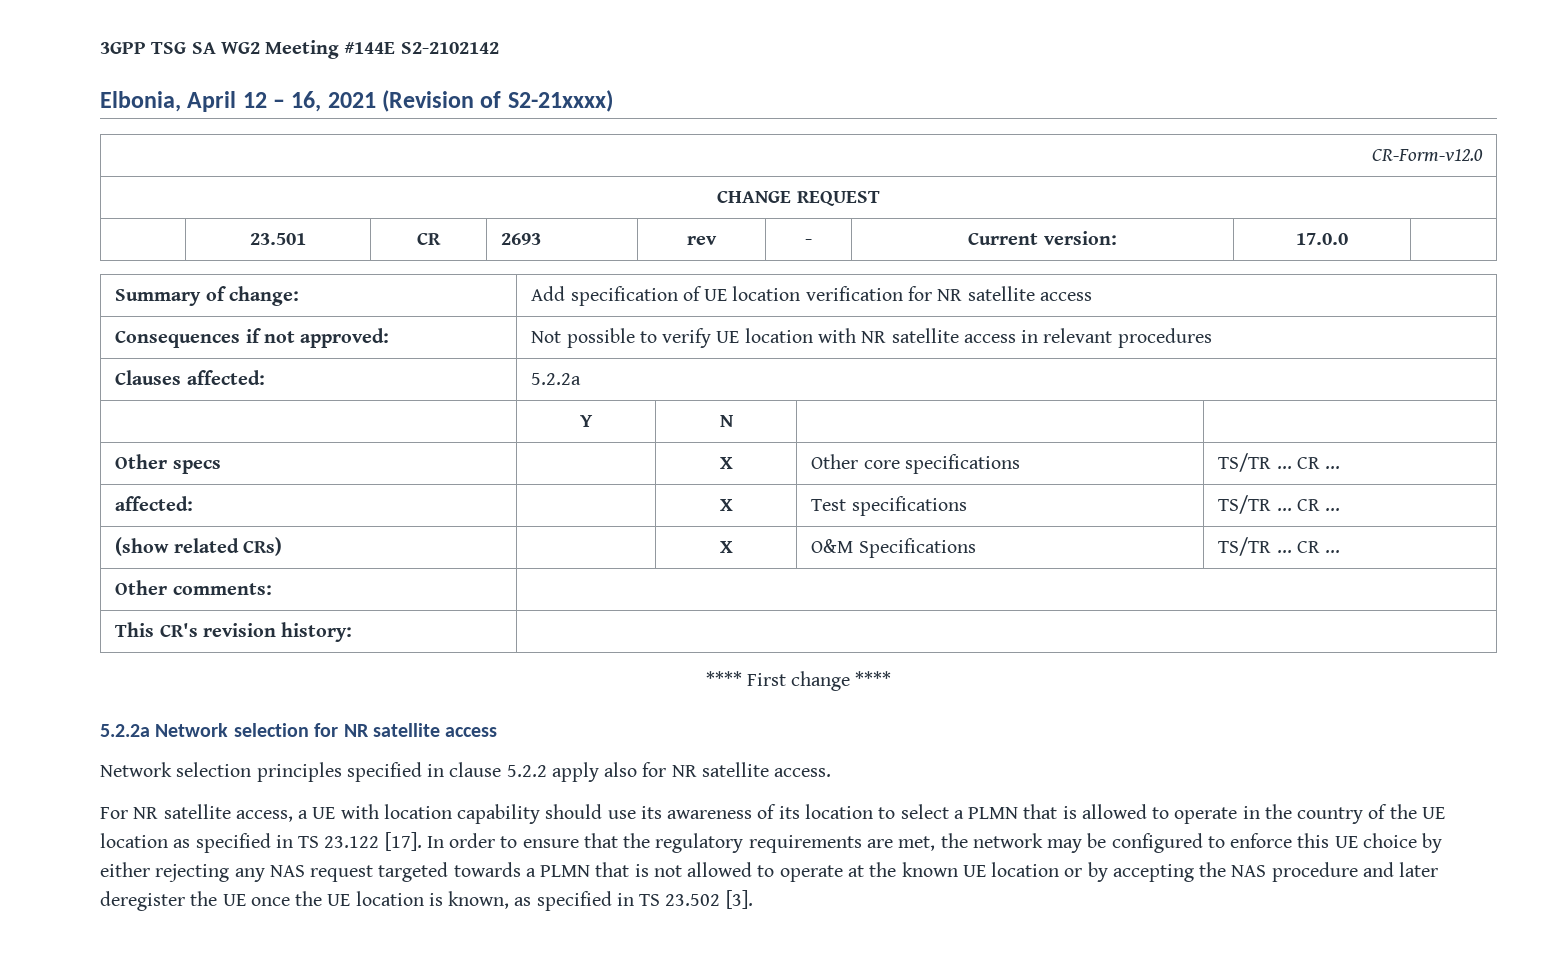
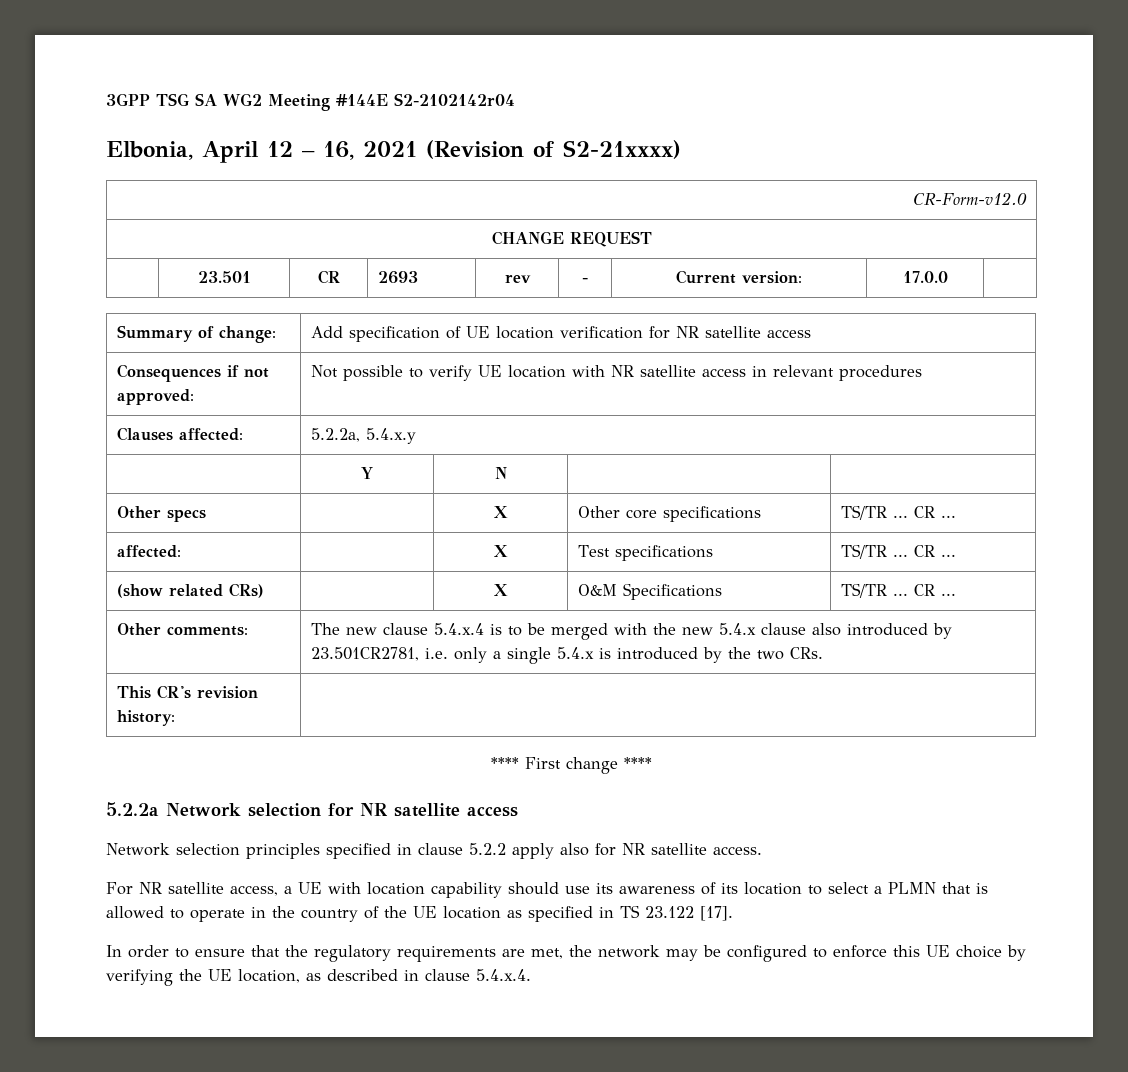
[400,42,499,54] S2-2102142 -> [394,93,515,106] S2-2102142r04
[531,373,582,385] 5.2.2a -> [311,428,417,444] 5.2.2a, 5.4.x.y
(272, 589) none -> [311,623,953,640] [311,647,824,664] The new clause 5.4.x.4 is to be merged with the new 5.4.x clause also introduced by 23.501CR2781, i.e. only a single 5.4.x is introduced by the two CRs.
(422, 841) none -> (733, 913) //
[100,862,1439,882] [100,890,753,911] either rejecting any NAS request targeted towards a PLMN that is not allowed to operate at the known UE location or by accepting the NAS procedure and later deregister the UE once the UE location is known, as specified in TS 23.502 [3]. -> [106,969,531,986] verifying the UE location, as described in clause 5.4.x.4.

